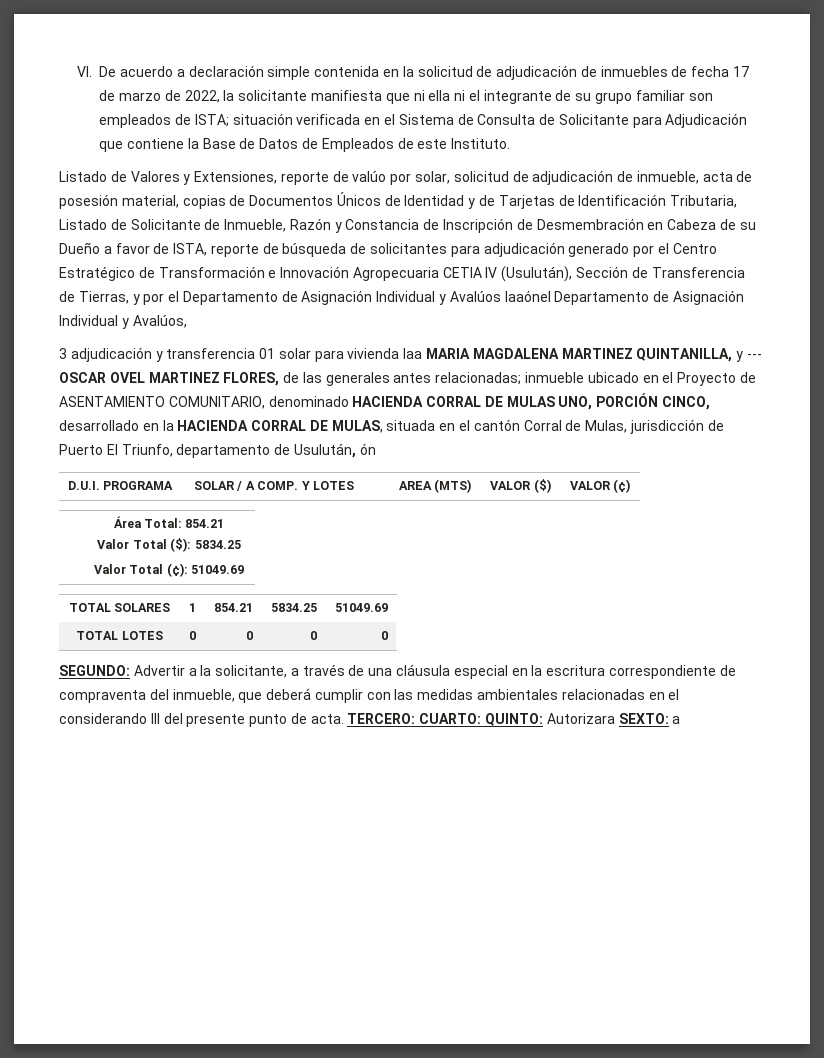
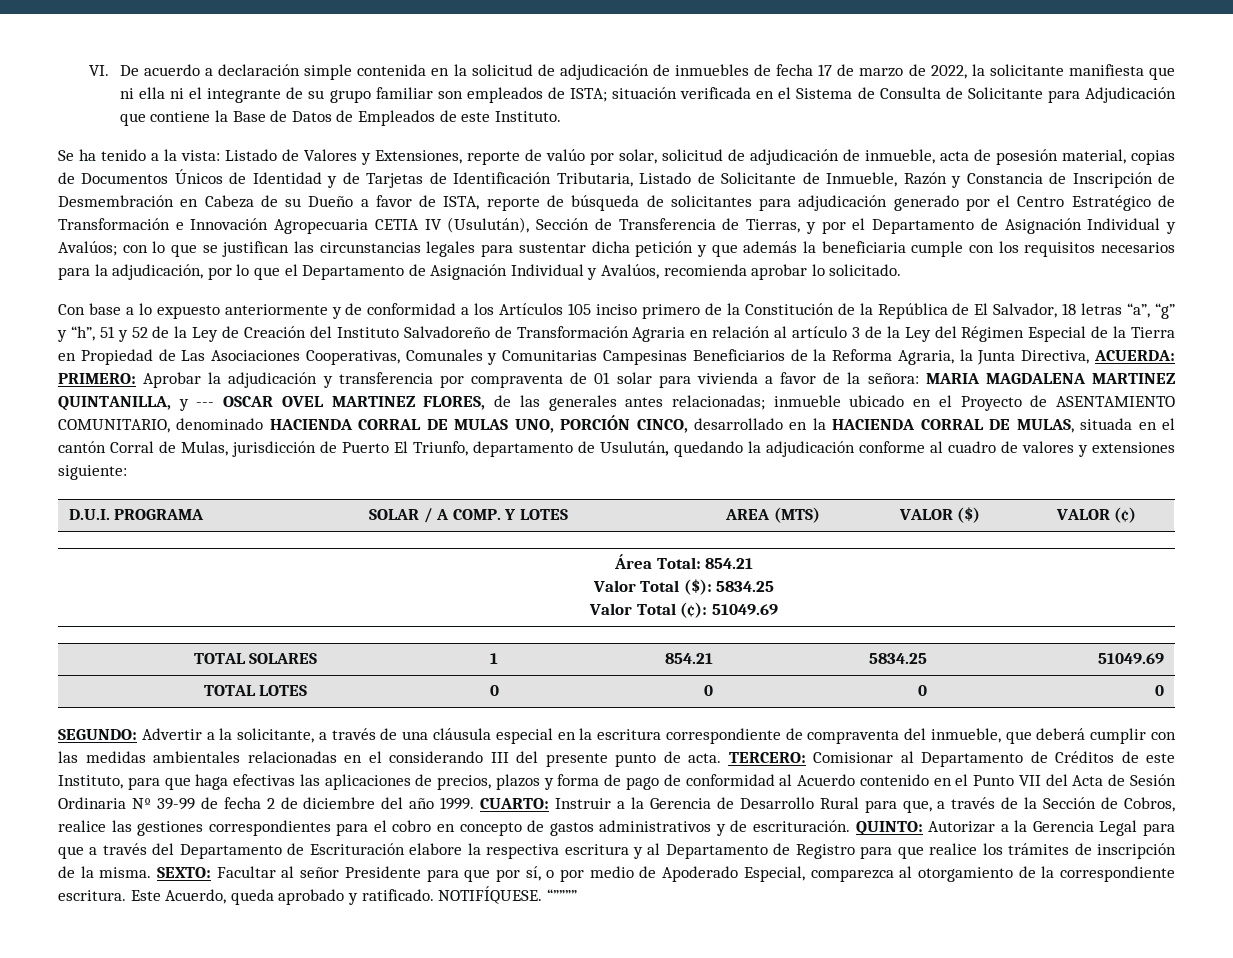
(511, 143) none -> [58,149,220,161] Se ha tenido a la vista:
[449,290,551,302] Avalúos laaónel -> [58,241,1175,257] [58,264,298,280] Avalúos; con lo que se justifican las circunstancias legales para sustentar dicha petición y que además la beneficiaria cumple con los requisitos necesarios para la adjudicación, por lo que el
[59,347,423,362] // 3 adjudicación y transferencia 01 solar para vivienda laa -> [663,264,902,280] [58,303,1175,319] [57,326,1175,342] [58,349,1176,365] [58,372,919,388] recomienda aprobar lo solicitado. // Con base a lo expuesto anteriormente y de conformidad a los Artículos 105 inciso primero de la Constitución de la República de El Salvador, 18 letras “a”, “g” y “h”, 51 y 52 de la Ley de Creación del Instituto Salvadoreño de Transformación Agraria en relación al artículo 3 de la Ley del Régimen Especial de la Tierra en Propiedad de Las Asociaciones Cooperativas, Comunales y Comunitarias Campesinas Beneficiarios de la Reforma Agraria, la Junta Directiva, ACUERDA: PRIMERO: Aprobar la adjudicación y transferencia por compraventa de 01 solar para vivienda a favor de la señora:
[359,443,376,455] ón -> [674,441,1175,457] [58,465,127,480] quedando la adjudicación conforme al cuadro de valores y extensiones siguiente:
[419,713,681,726] CUARTO: QUINTO: Autorizara SEXTO: a -> [813,751,1175,767] [58,774,1176,790] [58,797,1175,813] [58,820,1175,836] [58,843,1177,859] [58,866,1175,882] [58,886,577,905] Comisionar al Departamento de Créditos de este Instituto, para que haga efectivas las aplicaciones de precios, plazos y forma de pago de conformidad al Acuerdo contenido en el Punto VII del Acta de Sesión Ordinaria Nº 39-99 de fecha 2 de diciembre del año 1999. CUARTO: Instruir a la Gerencia de Desarrollo Rural para que, a través de la Sección de Cobros, realice las gestiones correspondientes para el cobro en concepto de gastos administrativos y de escrituración. QUINTO: Autorizar a la Gerencia Legal para que a través del Departamento de Escrituración elabore la respectiva escritura y al Departamento de Registro para que realice los trámites de inscripción de la misma. SEXTO: Facultar al señor Presidente para que por sí, o por medio de Apoderado Especial, comparezca al otorgamiento de la correspondiente escritura. Este Acuerdo, queda aprobado y ratificado. NOTIFÍQUESE. “””””

